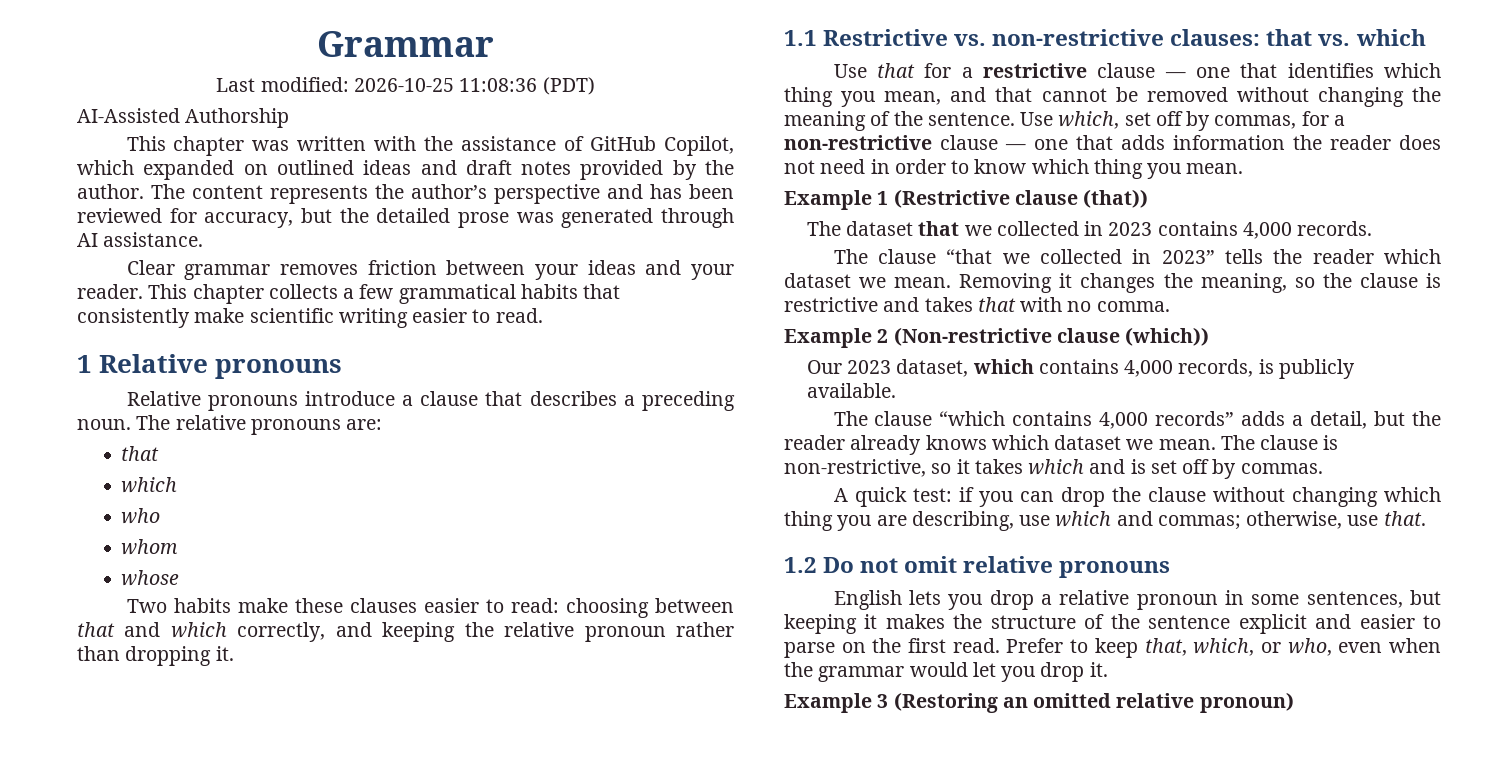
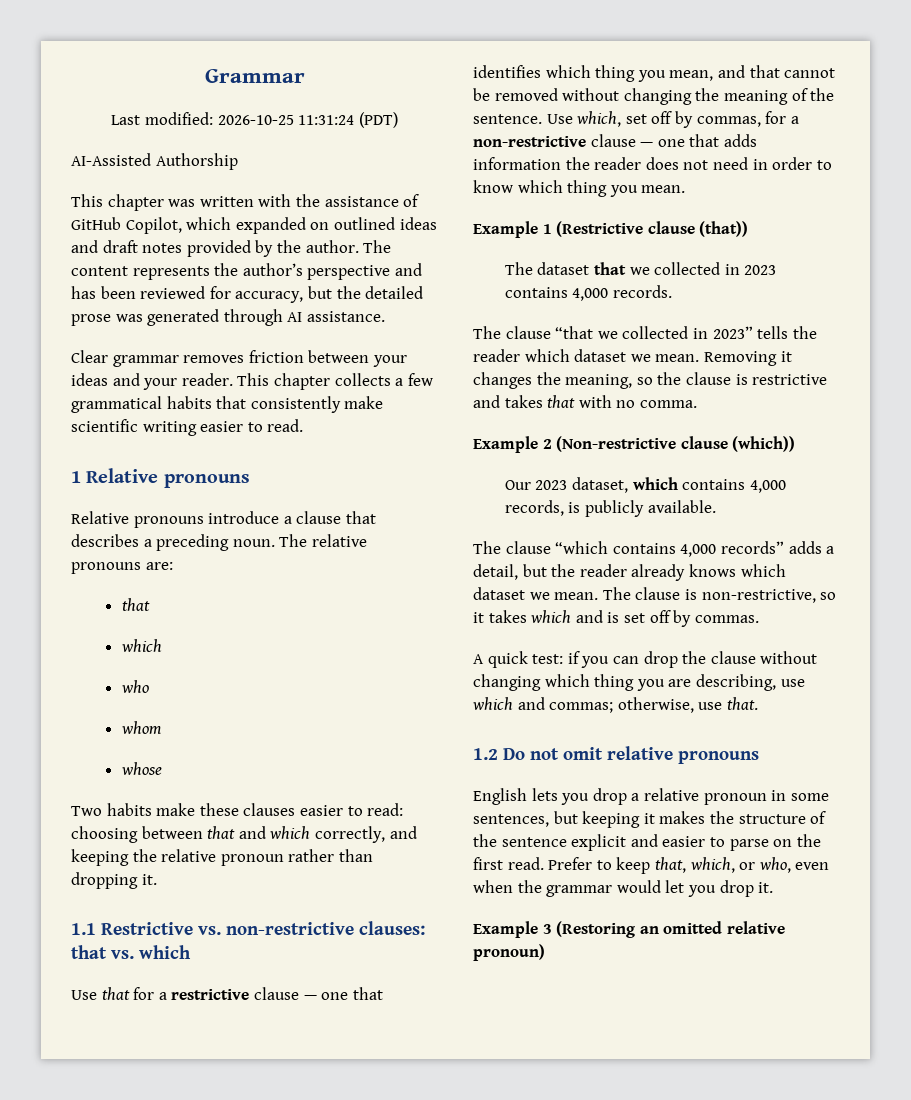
[459,78,538,92] 11:08:36 -> [298,115,355,125] 11:31:24

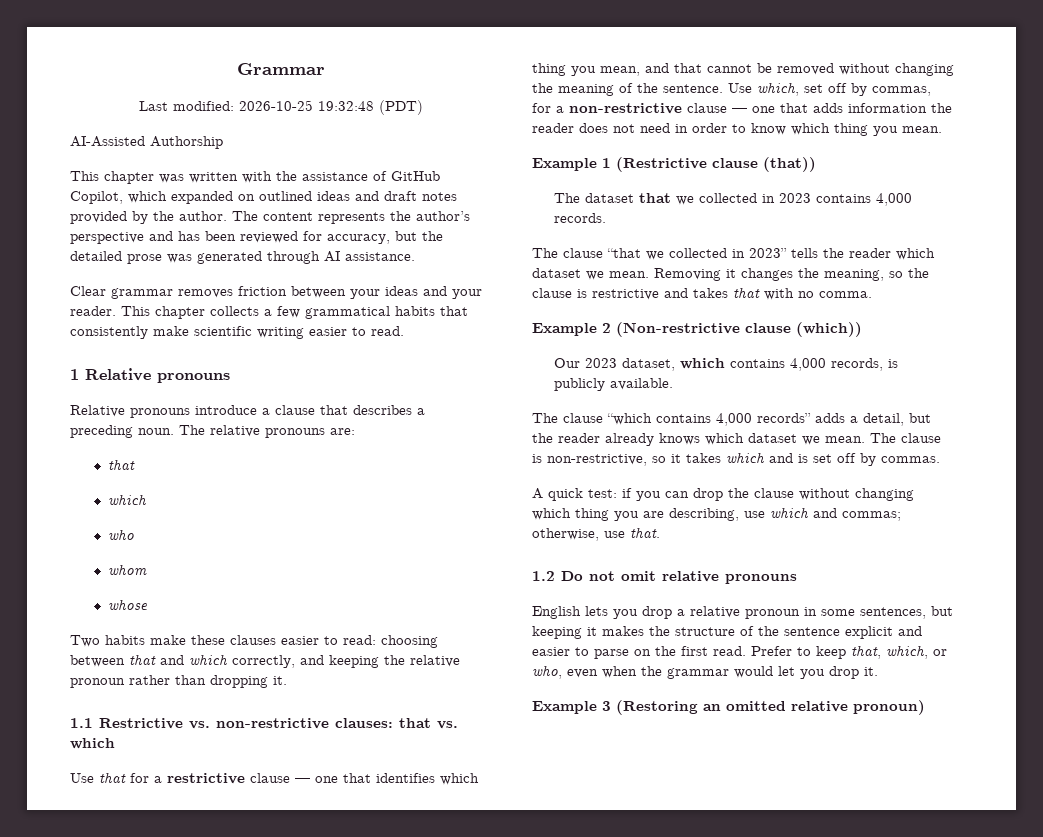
[298,115,355,125] 11:31:24 -> [318,101,374,111] 19:32:48

